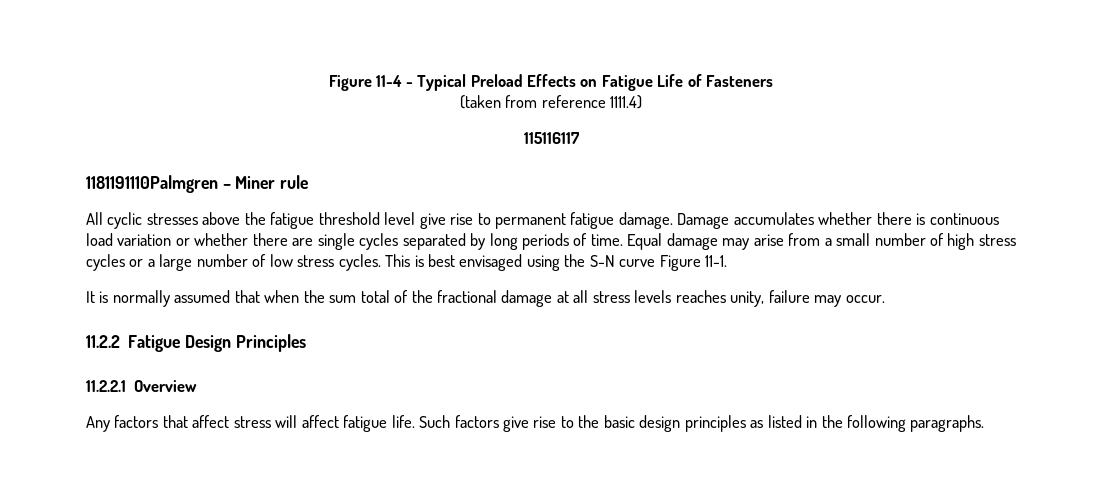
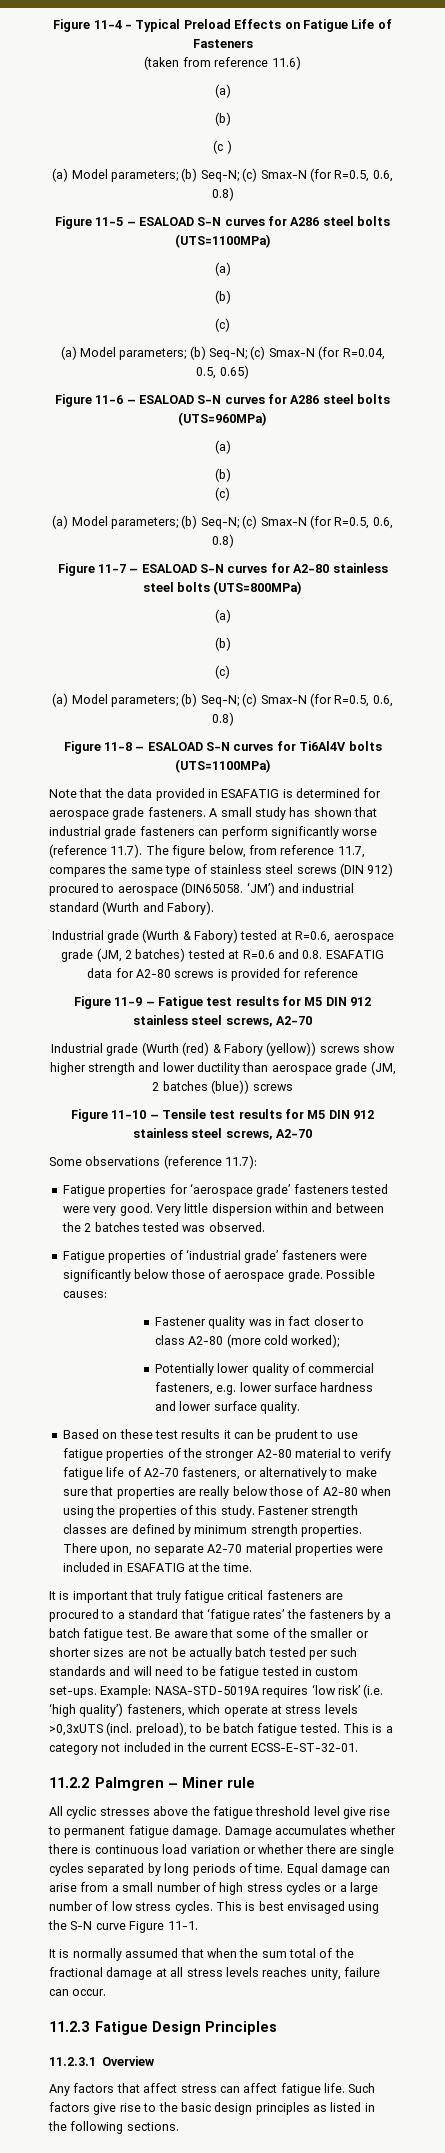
[610,95,643,109] [523,132,580,144] [86,175,218,193] 1111.4) // 115116117 // 1181191110Palmgren -> [271,56,301,70] [214,84,231,98] [214,112,231,126] [213,140,232,154] [52,168,393,182] [211,187,234,201] [54,216,391,229] [174,234,271,248] [214,262,231,276] [214,290,231,304] [215,318,230,332] [60,346,385,360] [196,365,249,379] [54,394,391,407] [178,412,267,426] [214,440,231,454] [214,468,231,482] [215,487,230,501] [52,515,393,529] [211,534,234,548] [57,563,388,576] [142,581,303,595] [214,609,231,623] [214,637,231,651] [215,665,230,679] [52,693,393,707] [211,712,234,726] [63,741,382,754] [174,759,271,773] [49,788,382,801] [49,807,377,820] [49,826,378,839] [49,844,365,858] [49,863,394,877] [49,882,355,896] [49,901,215,915] [51,929,394,943] [61,948,384,962] [87,968,358,981] [73,996,372,1009] [132,1015,313,1027] [51,1042,395,1056] [49,1061,396,1075] [152,1080,293,1094] [70,1109,375,1122] [132,1128,313,1140] [49,1155,258,1169] [62,1183,388,1197] [62,1203,384,1216] [61,1222,265,1232] [62,1249,367,1263] [62,1269,375,1282] [62,1291,107,1298] [154,1316,365,1329] [154,1334,340,1348] [154,1363,375,1376] [154,1382,374,1395] [154,1401,300,1414] [62,1429,358,1442] [62,1448,391,1461] [62,1467,377,1480] [62,1486,392,1499] [62,1505,359,1518] [62,1524,362,1537] [62,1543,384,1556] [62,1562,252,1572] [49,1590,343,1603] [49,1608,391,1622] [49,1628,369,1641] [49,1647,358,1660] [49,1666,359,1679] [49,1684,384,1698] [49,1703,358,1717] [49,1722,393,1736] [49,1742,359,1755] [49,1777,165,1791] 11.6) // (a) // (b) // (c ) // (a) Model parameters; (b) Seq-N; (c) Smax-N (for R=0.5, 0.6, 0.8) // Figure 11-5 – ESALOAD S-N curves for A286 steel bolts (UTS=1100MPa) // (a) // (b) // (c) // (a) Model parameters; (b) Seq-N; (c) Smax-N (for R=0.04, 0.5, 0.65) // Figure 11-6 – ESALOAD S-N curves for A286 steel bolts (UTS=960MPa) // (a) // (b) // (c) // (a) Model parameters; (b) Seq-N; (c) Smax-N (for R=0.5, 0.6, 0.8) // Figure 11-7 – ESALOAD S-N curves for A2-80 stainless steel bolts (UTS=800MPa) // (a) // (b) // (c) // (a) Model parameters; (b) Seq-N; (c) Smax-N (for R=0.5, 0.6, 0.8) // Figure 11-8 – ESALOAD S-N curves for Ti6Al4V bolts (UTS=1100MPa) // Note that the data provided in ESAFATIG is determined for aerospace grade fasteners. A small study has shown that industrial grade fasteners can perform significantly worse (reference 11.7). The figure below, from reference 11.7, compares the same type of stainless steel screws (DIN 912) procured to aerospace (DIN65058. ‘JM’) and industrial standard (Wurth and Fabory). // Industrial grade (Wurth & Fabory) tested at R=0.6, aerospace grade (JM, 2 batches) tested at R=0.6 and 0.8. ESAFATIG data for A2-80 screws is provided for reference // Figure 11-9 – Fatigue test results for M5 DIN 912 stainless steel screws, A2-70 // Industrial grade (Wurth (red) & Fabory (yellow)) screws show higher strength and lower ductility than aerospace grade (JM, 2 batches (blue)) screws // Figure 11-10 – Tensile test results for M5 DIN 912 stainless steel screws, A2-70 // Some observations (reference 11.7): // Fatigue properties for ‘aerospace grade’ fasteners tested were very good. Very little dispersion within and between the 2 batches tested was observed. // Fatigue properties of ‘industrial grade’ fasteners were significantly below those of aerospace grade. Possible causes: // Fastener quality was in fact closer to class A2-80 (more cold worked); // Potentially lower quality of commercial fasteners, e.g. lower surface hardness and lower surface quality. // Based on these test results it can be prudent to use fatigue properties of the stronger A2-80 material to verify fatigue life of A2-70 fasteners, or alternatively to make sure that properties are really below those of A2-80 when using the properties of this study. Fastener strength classes are defined by minimum strength properties. There upon, no separate A2-70 material properties were included in ESAFATIG at the time. // It is important that truly fatigue critical fasteners are procured to a standard that ‘fatigue rates’ the fasteners by a batch fatigue test. Be aware that some of the smaller or shorter sizes are not be actually batch tested per such standards and will need to be fatigue tested in custom set-ups. Example: NASA-STD-5019A requires ‘low risk’ (i.e. ‘high quality’) fasteners, which operate at stress levels >0,3xUTS (incl. preload), to be batch fatigue tested. This is a category not included in the current ECSS-E-ST-32-01. // 11.2.2 Palmgren
[722,238,750,250] may -> [370,1866,391,1873] can
[814,295,842,307] may -> [49,1989,69,1996] can
[86,335,120,348] 11.2.2 -> [49,2021,89,2032] 11.2.3
[86,380,126,392] 11.2.2.1 -> [49,2057,96,2066] 11.2.3.1
[275,415,298,428] will -> [219,2086,240,2093] can
[910,415,985,432] paragraphs. -> [126,2122,179,2131] sections.

